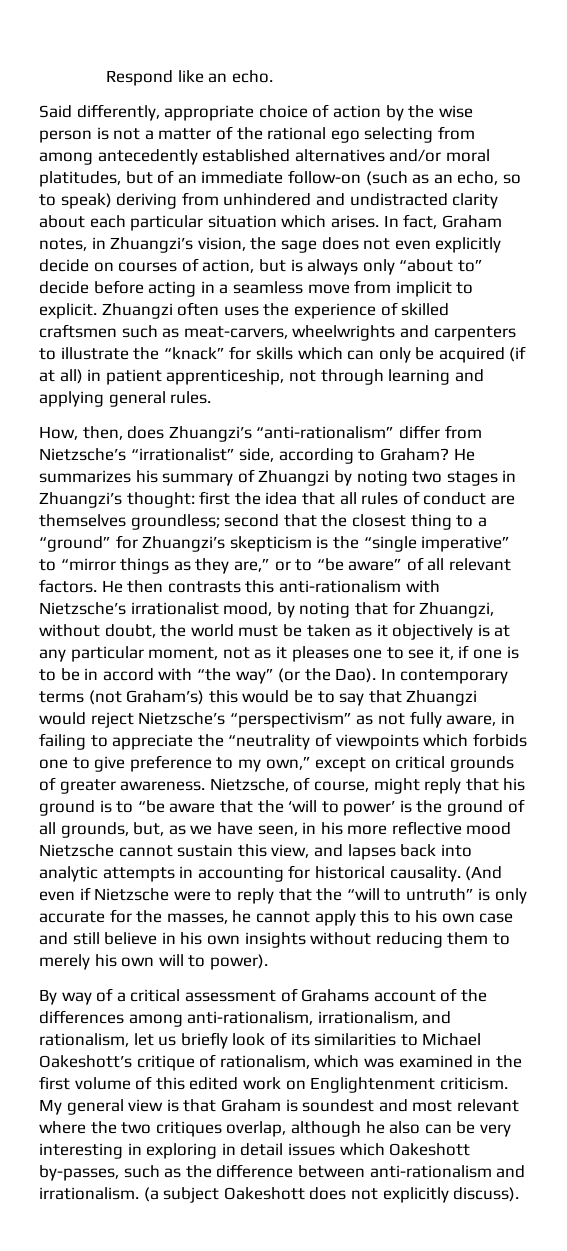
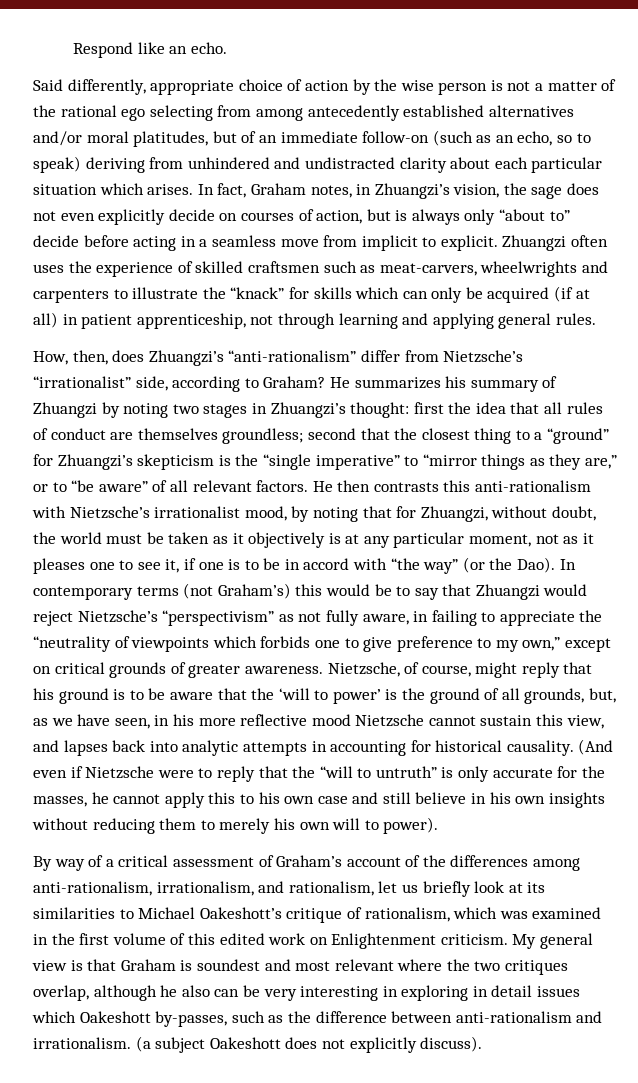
[137,800,165,813] “be -> [148,688,166,700] be
[301,989,370,1002] Grahams -> [276,855,343,867] Graham’s
[269,1032,287,1046] of -> [508,883,523,893] at
[310,1077,436,1093] Englightenment -> [331,933,437,949] Enlightenment

